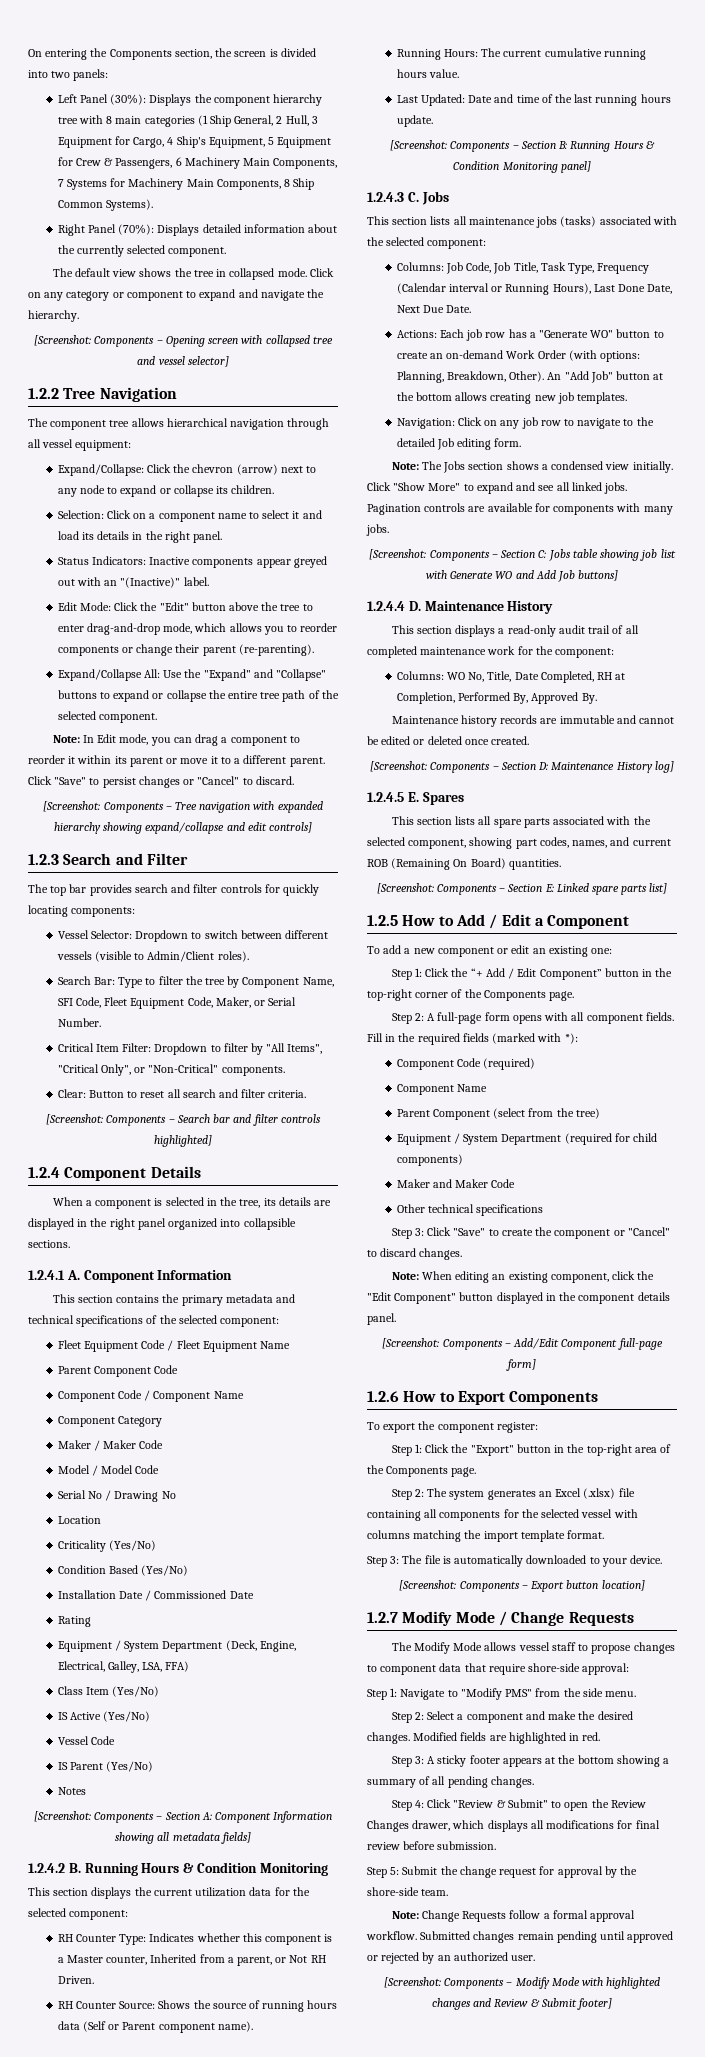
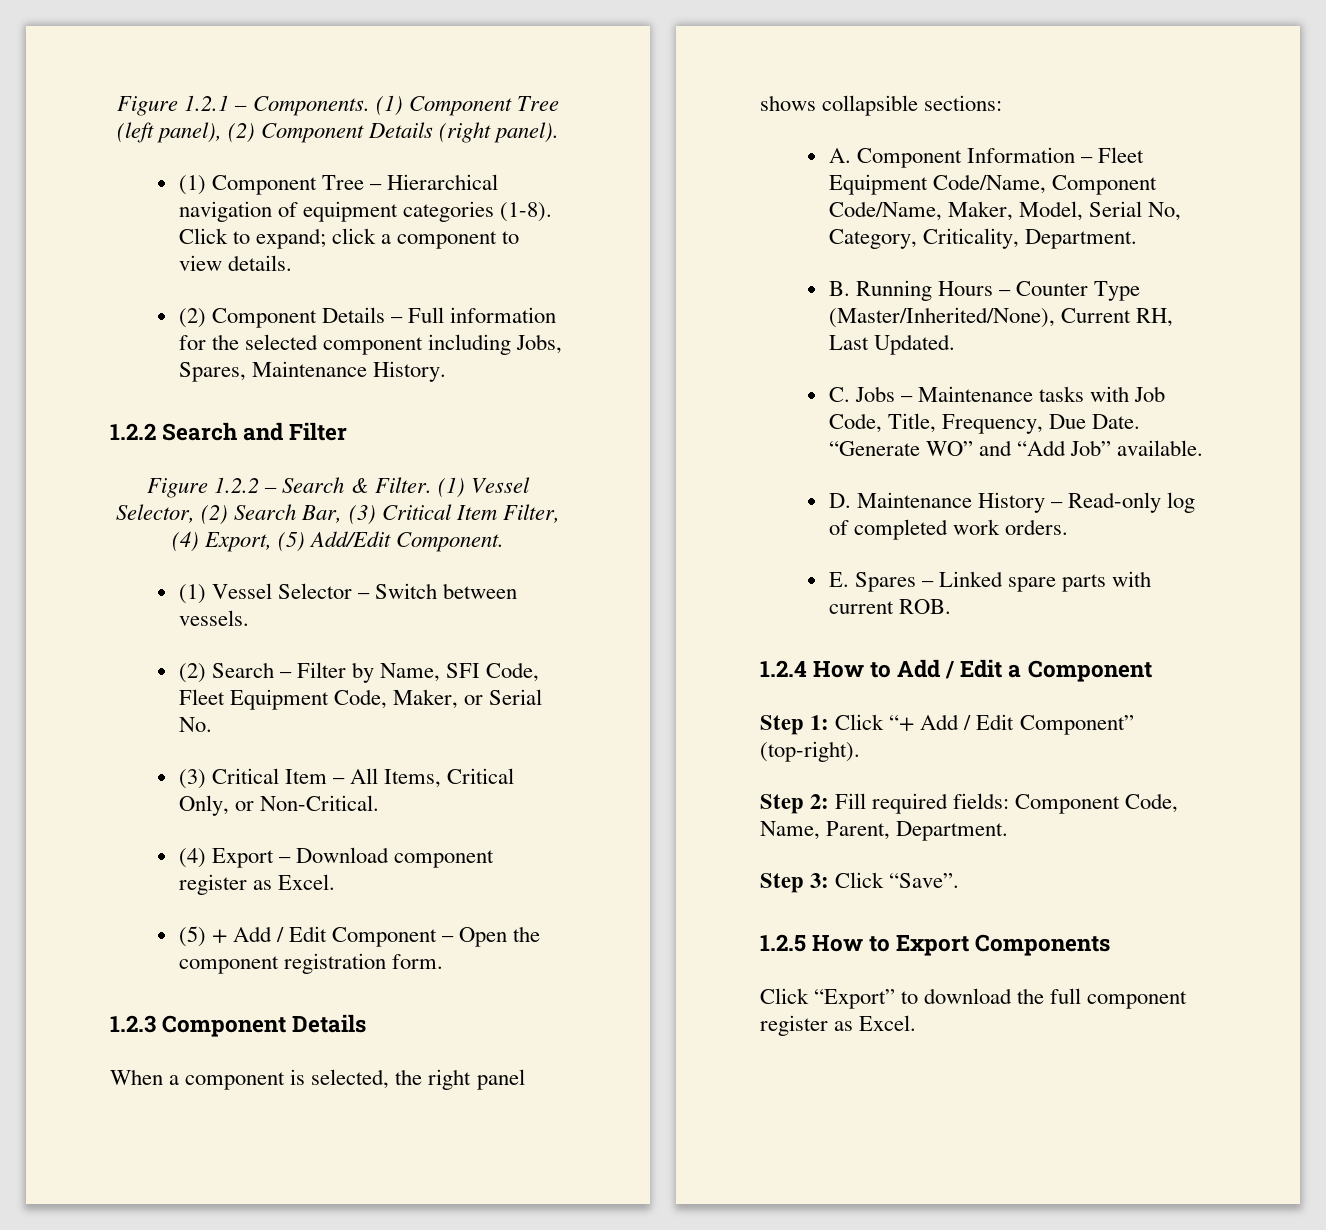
[28,48,316,60] [28,69,109,81] [57,94,323,106] [57,115,318,127] [57,136,332,148] [57,157,338,169] [57,178,315,190] [57,199,153,211] [57,224,338,236] [57,245,227,257] [52,268,334,280] [28,289,325,301] [28,310,79,322] [34,335,333,347] [137,356,229,367] [28,387,177,402] [28,418,330,430] [28,439,132,451] [57,464,317,476] [57,485,275,497] [57,510,322,522] [57,531,223,543] [57,556,327,568] [57,577,209,588] [57,602,313,611] [57,623,338,635] [57,644,314,656] [57,669,327,681] [57,690,339,702] [57,711,157,723] [52,734,300,746] [28,755,325,767] [28,776,294,788] [43,801,323,813] [53,822,313,834] [28,853,188,865] [28,884,320,896] [28,905,136,917] [57,930,329,942] [56,951,249,962] [57,976,300,988] On entering the Components section, the screen is divided into two panels: // Left Panel (30%): Displays the component hierarchy tree with 8 main categories (1 Ship General, 2 Hull, 3 Equipment for Cargo, 4 Ship's Equipment, 5 Equipment for Crew & Passengers, 6 Machinery Main Components, 7 Systems for Machinery Main Components, 8 Ship Common Systems). // Right Panel (70%): Displays detailed information about the currently selected component. // The default view shows the tree in collapsed mode. Click on any category or component to expand and navigate the hierarchy. // [Screenshot: Components – Opening screen with collapsed tree and vessel selector] // 1.2.2 Tree Navigation // The component tree allows hierarchical navigation through all vessel equipment: // Expand/Collapse: Click the chevron (arrow) next to any node to expand or collapse its children. // Selection: Click on a component name to select it and load its details in the right panel. // Status Indicators: Inactive components appear greyed out with an "(Inactive)" label. // Edit Mode: Click the "Edit" button above the tree to enter drag-and-drop mode, which allows you to reorder components or change their parent (re-parenting). // Expand/Collapse All: Use the "Expand" and "Collapse" buttons to expand or collapse the entire tree path of the selected component. // Note: In Edit mode, you can drag a component to reorder it within its parent or move it to a different parent. Click "Save" to persist changes or "Cancel" to discard. // [Screenshot: Components – Tree navigation with expanded hierarchy showing expand/collapse and edit controls] // 1.2.3 Search and Filter // The top bar provides search and filter controls for quickly locating components: // Vessel Selector: Dropdown to switch between different vessels (visible to Admin/Client roles). // Search Bar: Type to filter the tree by Component -> [117,95,559,116] [116,122,560,143] [178,174,498,195] [178,201,552,222] [178,228,520,249] [178,255,292,271] [178,307,557,328] [178,334,563,355] [178,361,446,382] [110,422,348,441] [147,477,530,498] [116,504,560,525] [171,531,505,552] [178,583,518,604] [178,610,249,626] [178,662,374,683] Figure 1.2.1 – Components. (1) Component Tree (left panel), (2) Component Details (right panel). // (1) Component Tree – Hierarchical navigation of equipment categories (1-8). Click to expand; click a component to view details. // (2) Component Details – Full information for the selected component including Jobs, Spares, Maintenance History. // 1.2.2 Search and Filter // Figure 1.2.2 – Search & Filter. (1) Vessel Selector, (2) Search Bar, (3) Critical Item Filter, (4) Export, (5) Add/Edit Component. // (1) Vessel Selector – Switch between vessels. // (2) Search – Filter by
[57,1018,101,1027] [57,1043,323,1055] [57,1064,285,1076] [57,1089,307,1098] [46,1114,321,1126] [154,1135,212,1147] [28,1167,60,1178] Number. // Critical Item Filter: Dropdown to filter by "All Items", "Critical Only", or "Non-Critical" components. // Clear: Button to reset all search and filter criteria. // [Screenshot: Components – Search bar and filter controls highlighted] // 1.2.4 -> [178,717,212,732] [178,768,515,789] [178,795,379,816] [178,847,494,868] [178,874,335,895] [178,926,541,947] [178,953,443,974] [110,1015,156,1033] No. // (3) Critical Item – All Items, Critical Only, or Non-Critical. // (4) Export – Download component register as Excel. // (5) + Add / Edit Component – Open the component registration form. // 1.2.3
[165,1197,332,1208] [28,1218,296,1230] [28,1240,70,1248] [28,1270,233,1283] [52,1294,296,1306] [28,1315,280,1327] [57,1340,291,1352] [57,1365,179,1377] [57,1390,244,1402] [57,1416,162,1427] [57,1440,164,1451] [57,1465,160,1476] [57,1490,176,1502] [57,1516,101,1524] [57,1540,156,1552] [57,1565,189,1576] [57,1590,254,1601] [57,1616,91,1627] [57,1640,296,1652] [57,1661,190,1673] [57,1686,160,1697] [57,1711,151,1722] [57,1736,115,1745] [57,1761,154,1772] [57,1787,86,1795] [33,1811,333,1823] [115,1832,251,1844] [28,1862,328,1876] [28,1887,310,1899] [28,1908,129,1920] [57,1933,333,1945] [57,1954,326,1966] [57,1976,94,1984] [57,2000,338,2012] [57,2021,253,2033] [396,48,646,60] [396,69,459,78] [396,94,671,106] [396,115,433,127] [390,140,655,152] [453,161,591,173] [367,191,449,205] [367,216,677,228] [367,237,487,249] [396,262,650,274] [396,283,673,295] [396,305,472,313] [396,329,664,341] [396,350,641,362] [396,371,664,383] [396,392,628,404] [396,417,654,429] [396,438,522,450] [391,461,673,473] [367,482,628,494] [367,503,673,515] [366,524,389,536] [369,549,676,561] [425,570,619,582] [367,601,554,614] [391,625,639,637] [367,646,615,658] [396,671,626,683] [396,692,597,704] [391,715,675,727] [367,736,530,745] [370,761,674,773] [367,792,464,805] [391,816,651,828] [367,837,671,849] [367,858,561,870] [376,883,668,895] [367,915,398,926] selected in the tree, its details are displayed in the right panel organized into collapsible sections. // 1.2.4.1 A. Component Information // This section contains the primary metadata and technical specifications of the selected component: // Fleet Equipment Code / Fleet Equipment Name // Parent Component Code // Component Code / Component Name // Component Category // Maker / Maker Code // Model / Model Code // Serial No / Drawing No // Location // Criticality (Yes/No) // Condition Based (Yes/No) // Installation Date / Commissioned Date // Rating // Equipment / System Department (Deck, Engine, Electrical, Galley, LSA, FFA) // Class Item (Yes/No) // IS Active (Yes/No) // Vessel Code // IS Parent (Yes/No) // Notes // [Screenshot: Components – Section A: Component Information showing all metadata fields] // 1.2.4.2 B. Running Hours & Condition Monitoring // This section displays the current utilization data for the selected component: // RH Counter Type: Indicates whether this component is a Master counter, Inherited from a parent, or Not RH Driven. // RH Counter Source: Shows the source of running hours data (Self or Parent component name). // Running Hours: The current cumulative running hours value. // Last Updated: Date and time of the last running hours update. // [Screenshot: Components – Section B: Running Hours & Condition Monitoring panel] // 1.2.4.3 C. Jobs // This section lists all maintenance jobs (tasks) associated with the selected component: // Columns: Job Code, Job Title, Task Type, Frequency (Calendar interval or Running Hours), Last Done Date, Next Due Date. // Actions: Each job row has a "Generate WO" button to create an on-demand Work Order (with options: Planning, Breakdown, Other). An "Add Job" button at the bottom allows creating new job templates. // Navigation: Click on any job row to navigate to the detailed Job editing form. // Note: The Jobs section shows a condensed view initially. Click "Show More" to expand and see all linked jobs. Pagination controls are available for components with many jobs. // [Screenshot: Components – Section C: Jobs table showing job list with Generate WO and Add Job buttons] // 1.2.4.4 D. Maintenance History // This section displays a read-only audit trail of all completed maintenance work for the component: // Columns: WO No, Title, Date Completed, RH at Completion, Performed By, Approved By. // Maintenance history records are immutable and cannot be edited or deleted once created. // [Screenshot: Components – Section D: Maintenance History log] // 1.2.4.5 E. Spares // This section lists all spare parts associated with the selected component, showing part codes, names, and current ROB (Remaining On Board) quantities. // [Screenshot: Components – Section E: Linked spare parts list] // 1.2.5 -> [311,1069,525,1090] [760,95,1003,116] [828,147,1144,168] [828,174,1157,195] [828,201,1181,221] [828,228,1137,249] [828,280,1141,301] [828,307,1173,328] [828,334,955,355] [828,386,1166,402] [828,413,1140,434] [828,440,1204,456] [828,492,1196,513] [828,519,1068,540] [828,571,1152,592] [828,599,951,614] [760,660,807,677] selected, the right panel shows collapsible sections: // A. Component Information – Fleet Equipment Code/Name, Component Code/Name, Maker, Model, Serial No, Category, Criticality, Department. // B. Running Hours – Counter Type (Master/Inherited/None), Current RH, Last Updated. // C. Jobs – Maintenance tasks with Job Code, Title, Frequency, Due Date. “Generate WO” and “Add Job” available. // D. Maintenance History – Read-only log of completed work orders. // E. Spares – Linked spare parts with current ROB. // 1.2.4
[367,945,613,957] [391,968,469,980] // To add a new component or edit an existing one: // Step 1: Click the -> [760,714,885,735] // Step 1: Click
[604,968,673,977] [367,989,575,1001] [391,1012,674,1024] [367,1033,578,1045] [396,1058,536,1070] [396,1084,487,1095] [396,1108,600,1120] [396,1133,658,1145] [396,1154,463,1166] [396,1179,516,1188] [396,1204,544,1216] [391,1227,670,1239] [367,1248,463,1260] [391,1271,655,1283] [367,1292,670,1304] [367,1313,396,1325] [382,1338,663,1350] [506,1359,536,1371] [367,1391,599,1405] [367,1421,538,1433] [391,1444,672,1456] [367,1465,477,1477] [391,1488,635,1500] [367,1509,638,1521] [367,1530,605,1542] [367,1555,663,1567] [399,1580,645,1592] [367,1611,634,1626] [391,1642,675,1654] [367,1663,630,1675] [367,1688,637,1700] [391,1711,633,1723] [367,1732,601,1744] [391,1755,670,1767] [367,1776,534,1788] [391,1799,646,1811] [367,1820,660,1832] [367,1841,497,1850] [367,1866,638,1878] [367,1887,449,1896] [391,1910,636,1922] [366,1931,674,1943] [367,1952,536,1964] [383,1977,661,1989] [431,1998,613,2010] button in the top-right corner of the Components page. // Step 2: A full-page form opens with all component fields. Fill in the required fields (marked with *): // Component Code (required) // Component Name // Parent Component (select from the tree) // Equipment / System Department (required for child components) // Maker and Maker Code // Other technical specifications // Step 3: Click "Save" to create the component or "Cancel" to discard changes. // Note: When editing an existing component, click the "Edit Component" button displayed in the component details panel. // [Screenshot: Components – Add/Edit Component full-page form] // 1.2.6 How to Export Components // To export the component register: // Step 1: Click the "Export" button in the top-right area of the Components page. // Step 2: The system generates an Excel (.xlsx) file containing all components for the selected vessel with columns matching the import template format. // Step 3: The file is automatically downloaded to your device. // [Screenshot: Components – Export button location] // 1.2.7 Modify Mode / Change Requests // The Modify Mode allows vessel staff to propose changes to component data that require shore-side approval: // Step 1: Navigate to "Modify PMS" from the side menu. // Step 2: Select a component and make the desired changes. Modified fields are highlighted in red. // Step 3: A sticky footer appears at the bottom showing a summary of all pending changes. // Step 4: Click "Review & Submit" to open the Review Changes drawer, which displays all modifications for final review before submission. // Step 5: Submit the change request for approval by the shore-side team. // Note: Change Requests follow a formal approval workflow. Submitted changes remain pending until approved or rejected by an authorized user. // [Screenshot: Components – Modify Mode with highlighted changes and Review & Submit footer] -> [760,741,860,762] [760,793,1179,814] [760,821,1009,841] [760,872,960,893] [760,934,1111,956] [760,988,1188,1009] [760,1015,917,1036] (top-right). // Step 2: Fill required fields: Component Code, Name, Parent, Department. // Step 3: Click “Save”. // 1.2.5 How to Export Components // Click “Export” to download the full component register as Excel.

